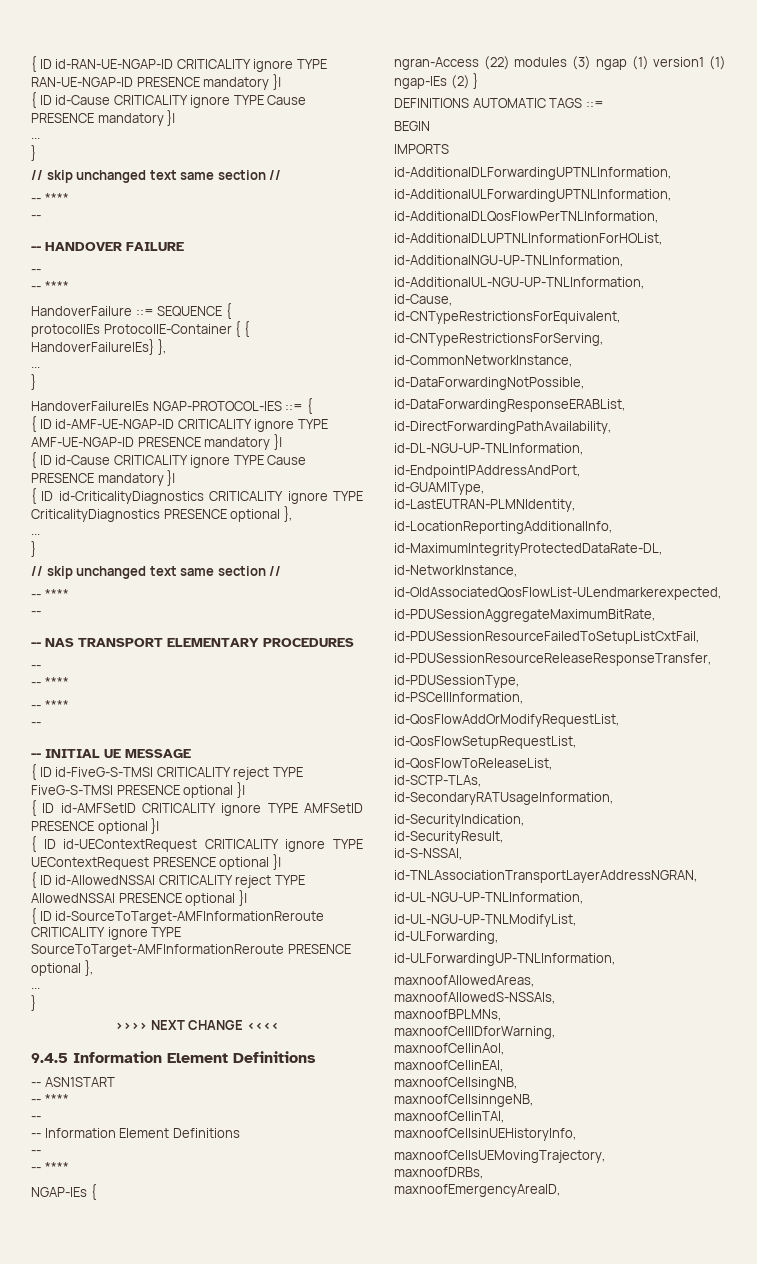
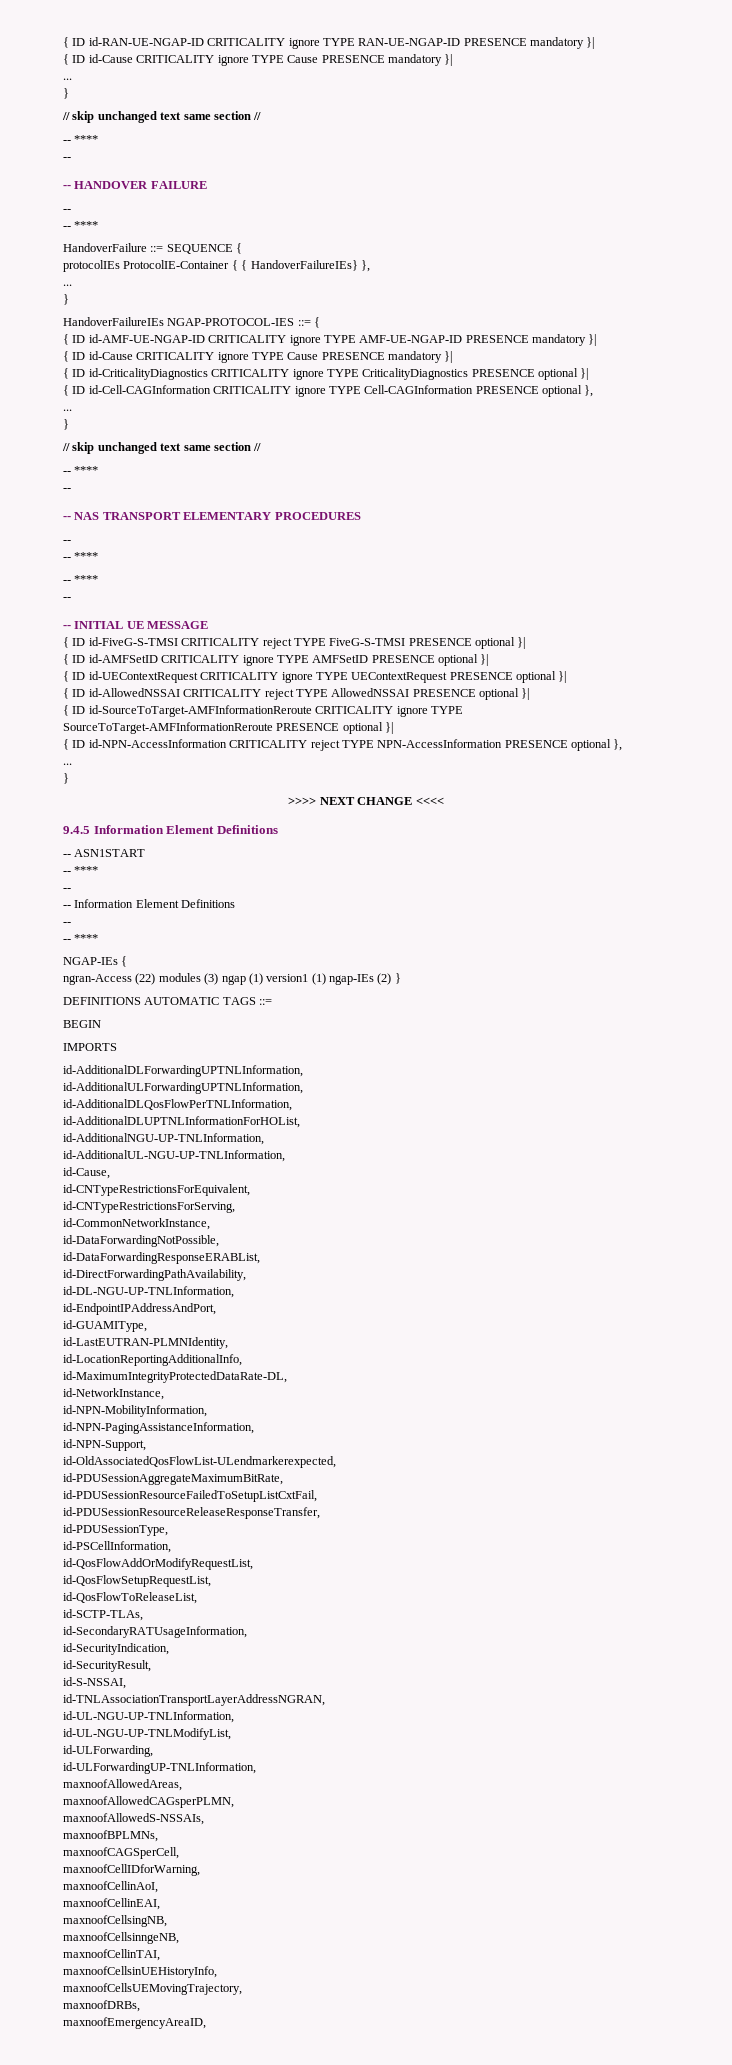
(281, 515) none -> [580,368,590,380] [63,385,582,397] }| // { ID id-Cell-CAGInformation CRITICALITY ignore TYPE Cell-CAGInformation PRESENCE optional
(81, 969) none -> [385,722,395,734] [63,739,611,751] }| // { ID id-NPN-AccessInformation CRITICALITY reject TYPE NPN-AccessInformation PRESENCE optional
(517, 571) none -> [63,1405,207,1417] [63,1422,254,1434] [63,1439,146,1451] // id-NPN-MobilityInformation, // id-NPN-PagingAssistanceInformation, // id-NPN-Support,
(534, 981) none -> [63,1796,234,1808] // maxnoofAllowedCAGsperPLMN,
(501, 1015) none -> [63,1847,179,1859] // maxnoofCAGSperCell,

